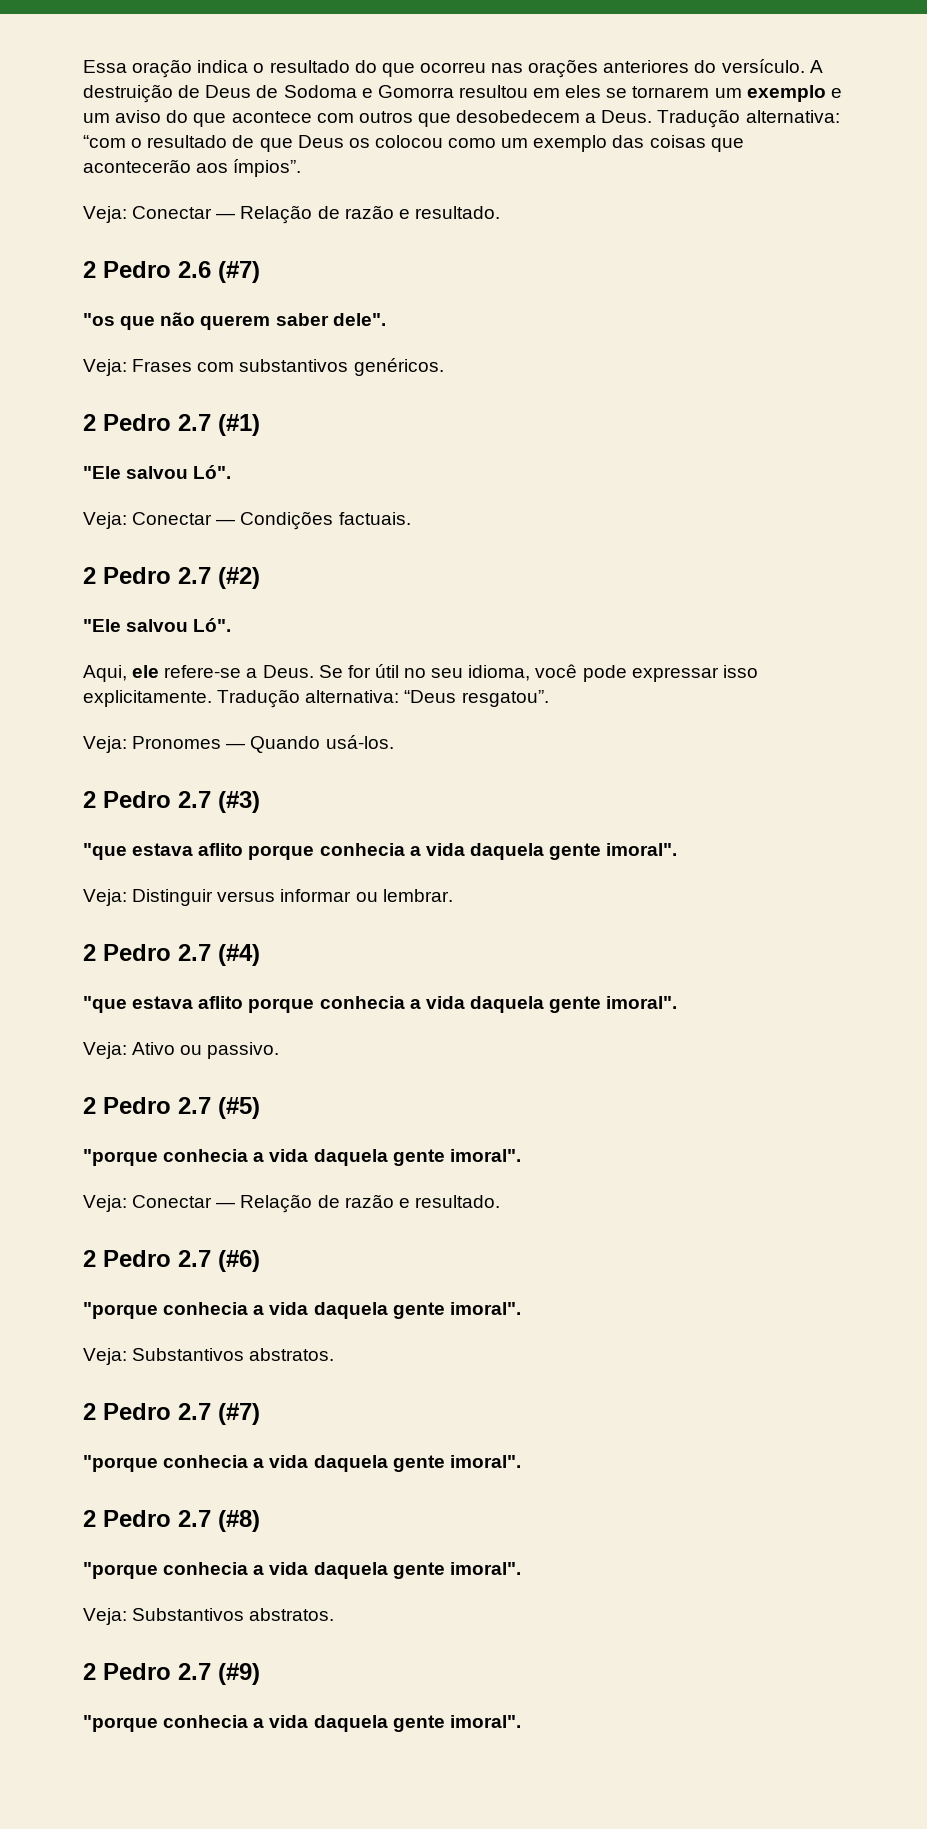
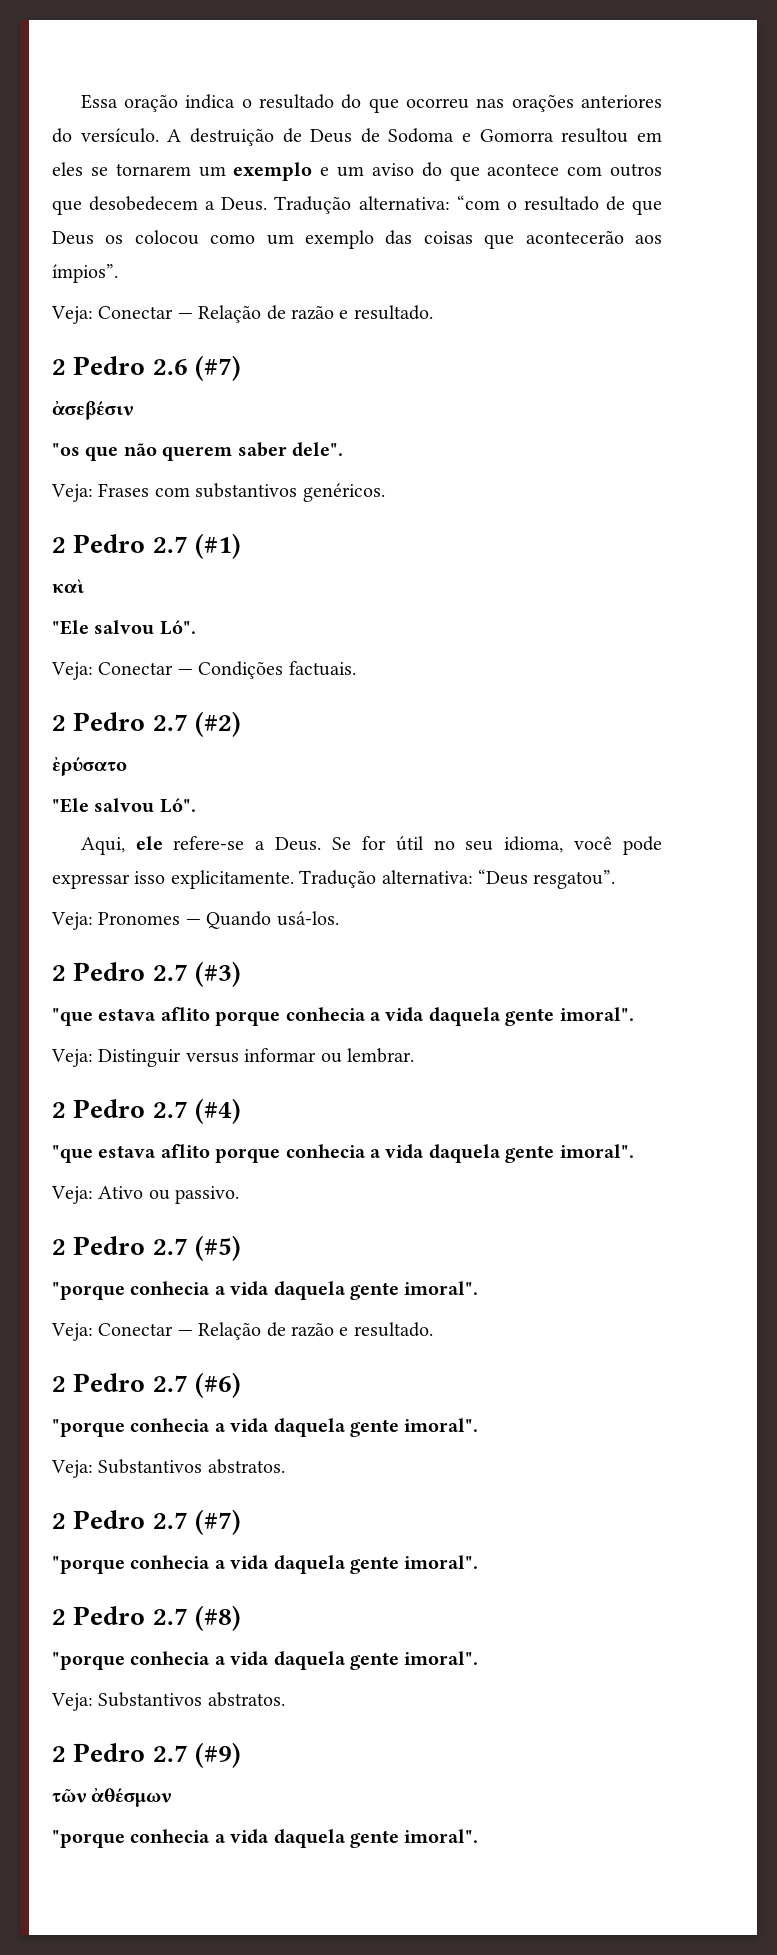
(260, 272) none -> [52,401,133,420] // ἀσεβέσιν
(260, 425) none -> [52,579,84,593] // καὶ
(260, 578) none -> [52,757,127,776] // ἐρύσατο
(260, 1674) none -> [52,1788,172,1807] // τῶν ἀθέσμων

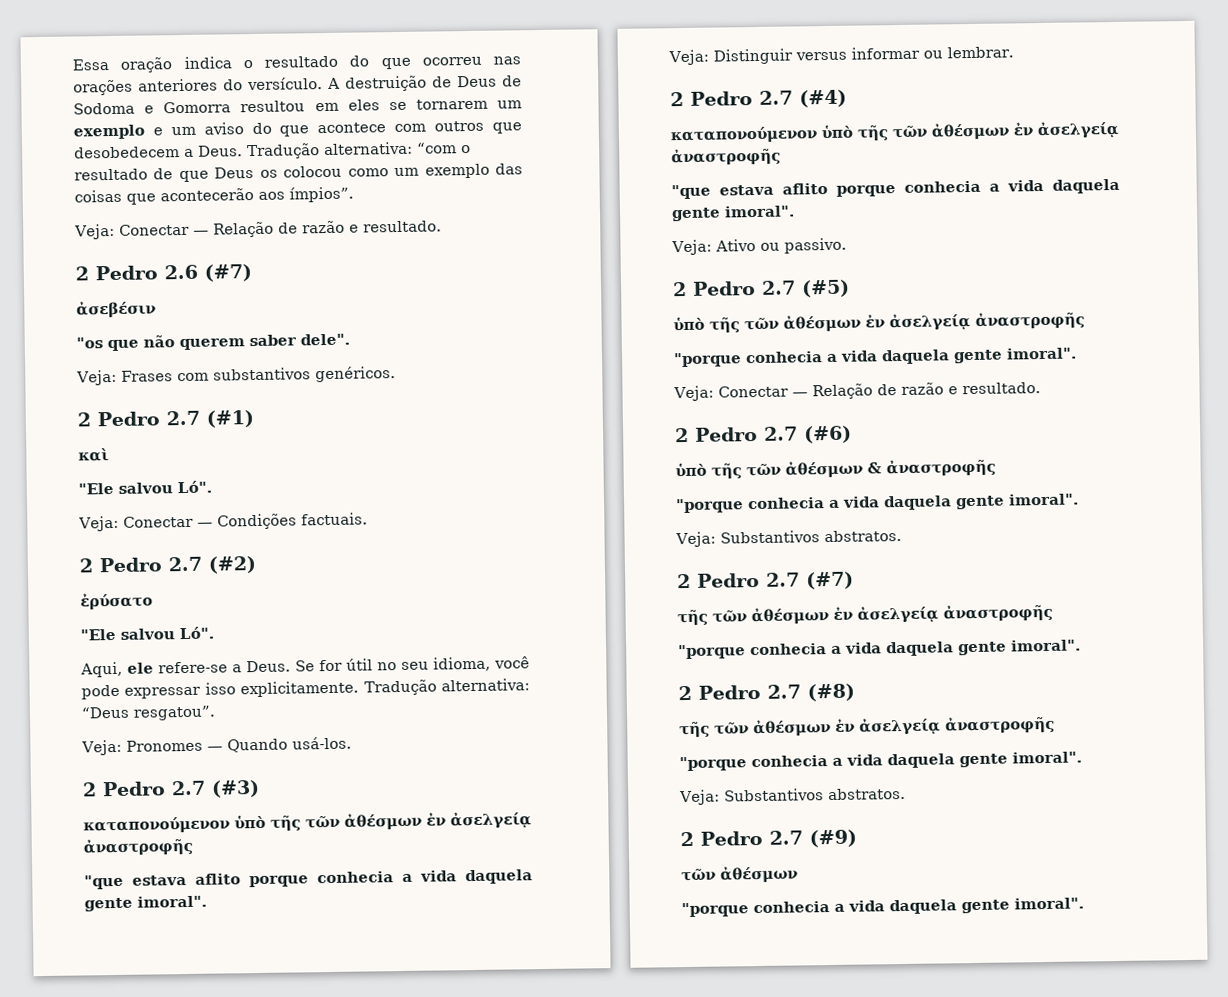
(241, 974) none -> [83,811,532,835] [83,837,193,857] // καταπονούμενον ὑπὸ τῆς τῶν ἀθέσμων ἐν ἀσελγείᾳ ἀναστροφῆς
(241, 1111) none -> [670,120,1120,145] [671,147,781,167] // καταπονούμενον ὑπὸ τῆς τῶν ἀθέσμων ἐν ἀσελγείᾳ ἀναστροφῆς
(241, 1248) none -> [673,311,1085,334] // ὑπὸ τῆς τῶν ἀθέσμων ἐν ἀσελγείᾳ ἀναστροφῆς
(241, 1385) none -> [675,458,996,480] // ὑπὸ τῆς τῶν ἀθέσμων & ἀναστροφῆς
(241, 1522) none -> [677,603,1053,627] // τῆς τῶν ἀθέσμων ἐν ἀσελγείᾳ ἀναστροφῆς
(241, 1618) none -> [679,715,1055,739] // τῆς τῶν ἀθέσμων ἐν ἀσελγείᾳ ἀναστροφῆς

